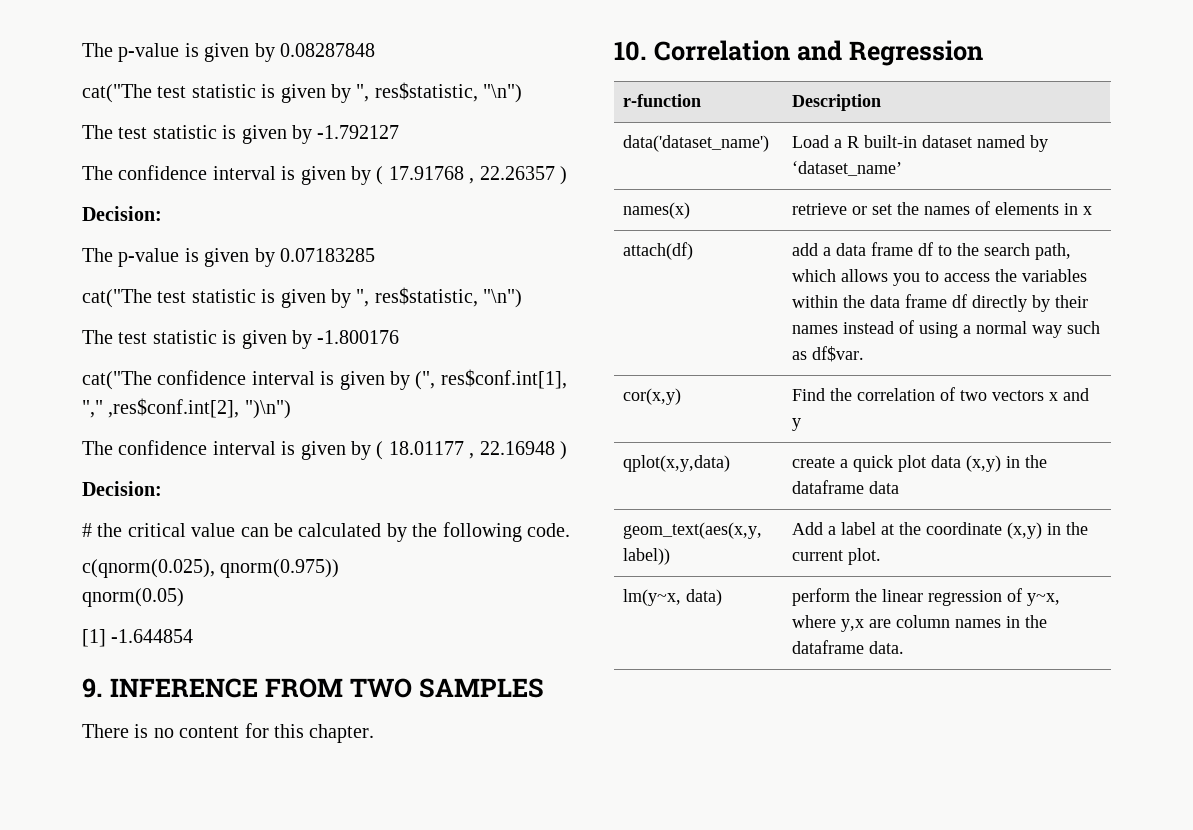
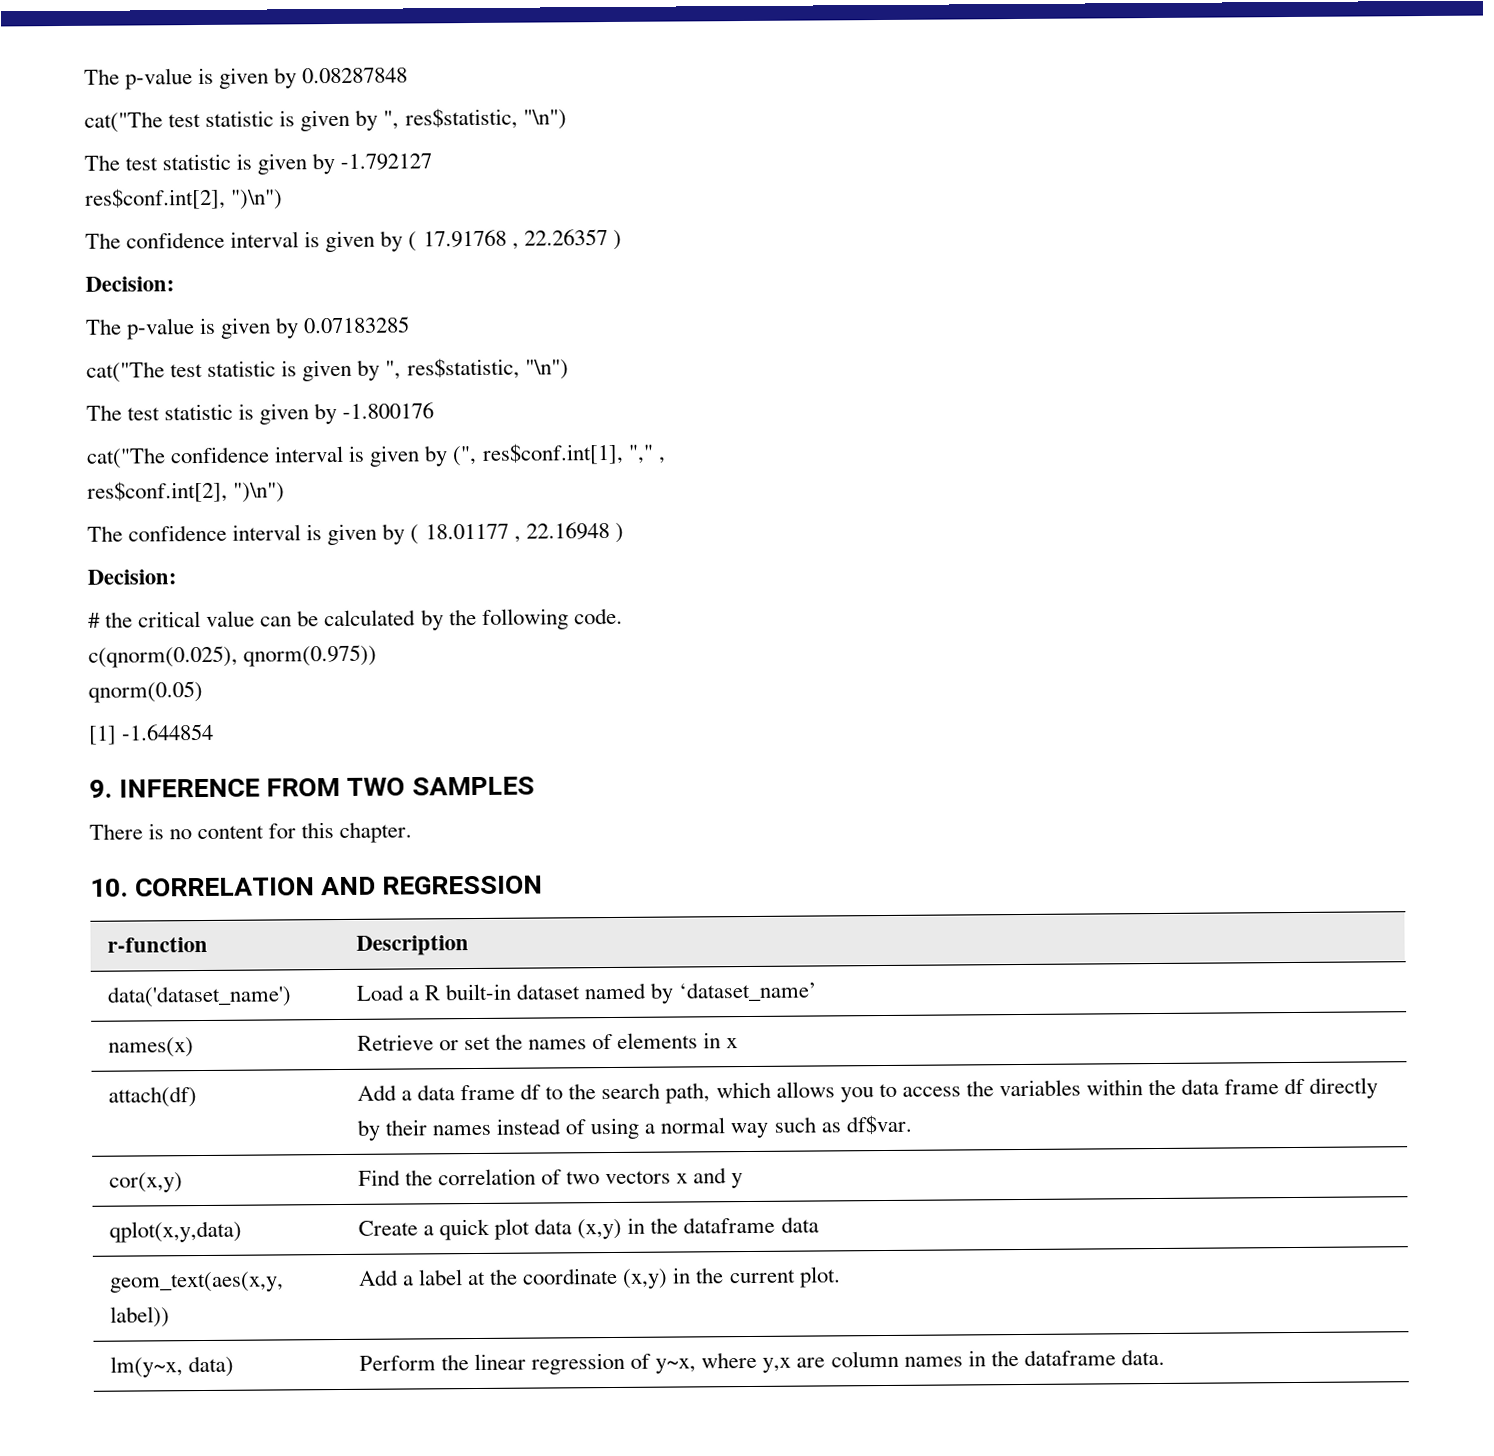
(400, 132) none -> [85,187,284,210] // res$conf.int[2], ")\n")
[108,398,240,418] ,res$conf.int[2], -> [658,456,666,464] [87,480,228,503] , // res$conf.int[2],
[653,40,983,66] Correlation and Regression -> [135,875,544,897] CORRELATION AND REGRESSION
[791,203,847,215] retrieve -> [356,1034,434,1051] Retrieve
[791,243,818,256] add -> [356,1084,397,1101] Add
[791,457,835,468] create -> [357,1220,418,1236] Create
[791,588,850,606] perform -> [358,1355,436,1371] Perform

